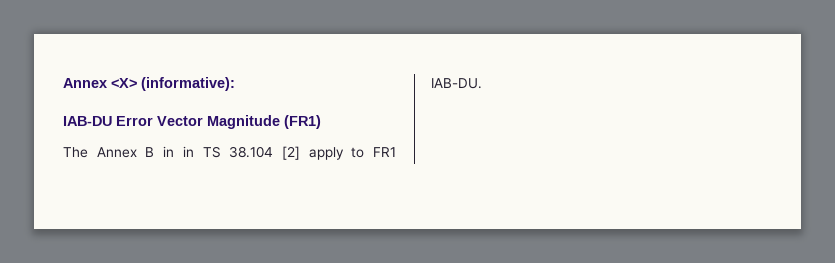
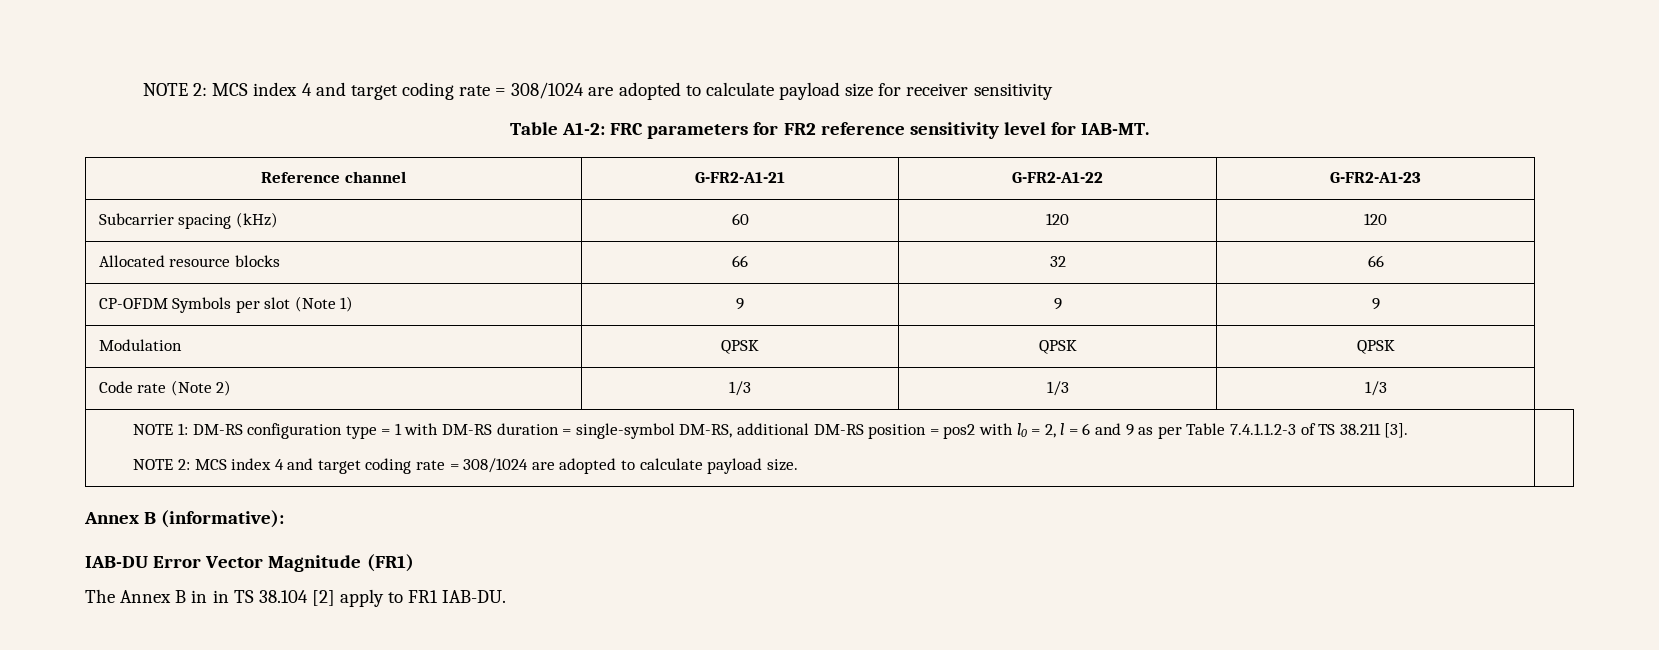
[63,78,137,88] Annex <X> -> [143,82,1053,100] [509,122,1150,139] [261,171,406,183] [695,172,785,183] [1012,172,1103,183] [1330,172,1421,183] [98,212,278,229] [731,213,749,225] [1046,213,1069,225] [1364,213,1387,225] [98,255,280,267] [732,255,748,267] [1049,256,1066,267] [1367,255,1384,267] [98,296,354,313] [736,298,744,310] [1053,298,1062,310] [1371,298,1380,310] [98,339,182,351] [721,340,759,354] [1038,340,1077,354] [1356,340,1395,354] [98,380,232,396] [729,381,751,396] [1046,381,1069,396] [1364,381,1387,396] [133,423,1409,439] [133,458,798,474] [84,512,157,524] NOTE 2: MCS index 4 and target coding rate = 308/1024 are adopted to calculate payload size for receiver sensitivity // Table A1-2: FRC parameters for FR2 reference sensitivity level for IAB-MT. // Reference channel | G-FR2-A1-21 | G-FR2-A1-22 | G-FR2-A1-23 // Subcarrier spacing (kHz) | 60 | 120 | 120 // Allocated resource blocks | 66 | 32 | 66 // CP-OFDM Symbols per slot (Note 1) | 9 | 9 | 9 // Modulation | QPSK | QPSK | QPSK // Code rate (Note 2) | 1/3 | 1/3 | 1/3 // NOTE 1: DM-RS configuration type = 1 with DM-RS duration = single-symbol DM-RS, additional DM-RS position = pos2 with l0 = 2, l = 6 and 9 as per Table 7.4.1.1.2-3 of TS 38.211 [3]. // NOTE 2: MCS index 4 and target coding rate = 308/1024 are adopted to calculate payload size. | // Annex B

